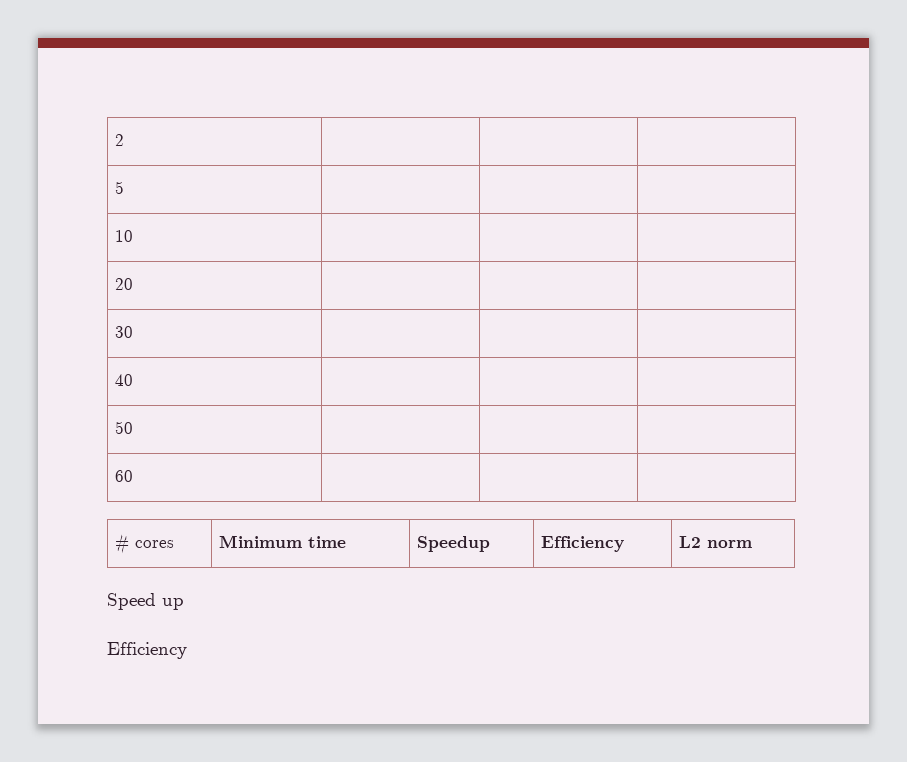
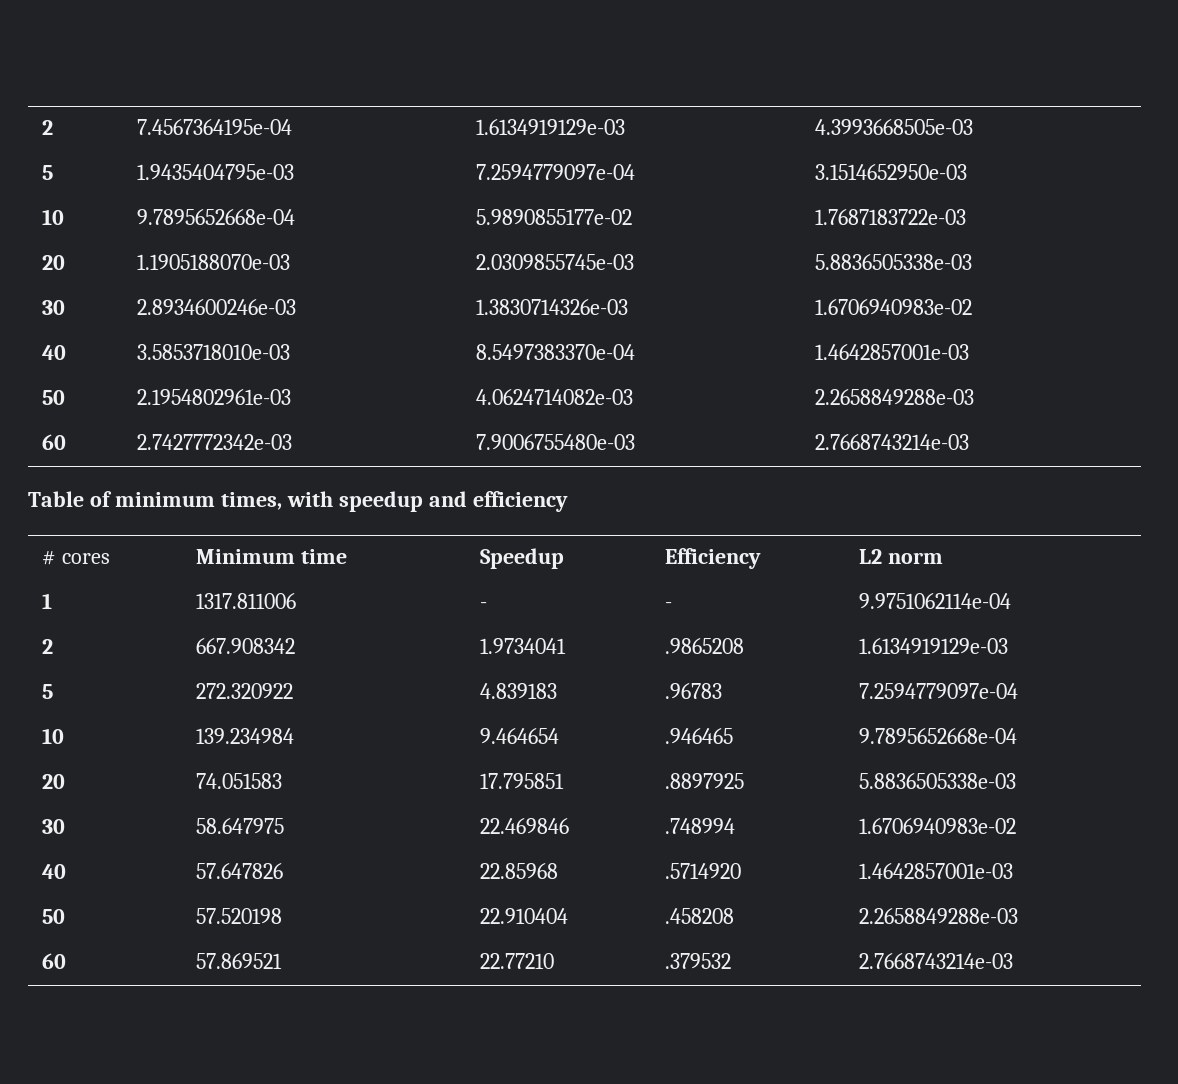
[115,134,125,146] [115,181,125,194] [115,230,134,242] [115,278,134,290] [115,326,134,338] [115,374,134,386] [115,421,134,434] [115,470,134,482] 2 | | | // 5 | | | // 10 | | | // 20 | | | // 30 | | | // 40 | | | // 50 | | | // 60 | | | -> [41,120,53,135] [136,119,292,135] [475,119,625,135] [814,119,973,135] [41,165,53,180] [136,164,294,180] [475,164,635,180] [814,164,967,180] [41,209,64,225] [136,209,295,225] [475,209,632,225] [814,209,966,225] [41,255,65,270] [136,254,290,270] [475,254,634,270] [814,254,972,270] [41,300,65,315] [136,299,296,315] [475,299,628,315] [814,299,972,315] [41,345,66,360] [136,344,290,360] [475,344,635,360] [814,344,969,360] [41,390,65,405] [136,389,291,405] [475,389,633,405] [814,389,974,405] [41,434,66,450] [136,434,292,450] [475,434,635,450] [814,434,969,450] [28,491,568,512] 2 | 7.4567364195e-04 | 1.6134919129e-03 | 4.3993668505e-03 // 5 | 1.9435404795e-03 | 7.2594779097e-04 | 3.1514652950e-03 // 10 | 9.7895652668e-04 | 5.9890855177e-02 | 1.7687183722e-03 // 20 | 1.1905188070e-03 | 2.0309855745e-03 | 5.8836505338e-03 // 30 | 2.8934600246e-03 | 1.3830714326e-03 | 1.6706940983e-02 // 40 | 3.5853718010e-03 | 8.5497383370e-04 | 1.4642857001e-03 // 50 | 2.1954802961e-03 | 4.0624714082e-03 | 2.2658849288e-03 // 60 | 2.7427772342e-03 | 7.9006755480e-03 | 2.7668743214e-03 // Table of minimum times, with speedup and efficiency
[107,593,184,610] [107,642,187,659] // Speed up // Efficiency -> [41,593,52,609] [195,593,296,609] [479,602,487,609] [664,602,672,609] [858,593,1011,609] [41,639,53,654] [195,638,295,654] [479,638,566,654] [664,638,744,654] [858,638,1008,654] [41,684,53,699] [195,683,293,699] [479,683,557,699] [664,683,722,699] [858,683,1018,699] [41,728,64,744] [195,728,294,744] [479,728,559,744] [664,728,733,744] [858,728,1017,744] [41,774,65,789] [195,773,282,789] [479,773,564,789] [664,773,744,789] [858,773,1016,789] [41,819,65,834] [195,818,284,834] [479,818,569,834] [664,818,735,834] [858,818,1016,834] [41,864,66,879] [195,863,283,879] [479,863,558,879] [664,863,741,879] [858,863,1013,879] [41,909,65,924] [195,908,282,924] [479,908,568,924] [664,908,734,924] [858,908,1018,924] [41,953,66,969] [195,953,282,969] [479,953,554,969] [664,953,731,969] [858,953,1013,969] // 1 | 1317.811006 | - | - | 9.9751062114e-04 // 2 | 667.908342 | 1.9734041 | .9865208 | 1.6134919129e-03 // 5 | 272.320922 | 4.839183 | .96783 | 7.2594779097e-04 // 10 | 139.234984 | 9.464654 | .946465 | 9.7895652668e-04 // 20 | 74.051583 | 17.795851 | .8897925 | 5.8836505338e-03 // 30 | 58.647975 | 22.469846 | .748994 | 1.6706940983e-02 // 40 | 57.647826 | 22.85968 | .5714920 | 1.4642857001e-03 // 50 | 57.520198 | 22.910404 | .458208 | 2.2658849288e-03 // 60 | 57.869521 | 22.77210 | .379532 | 2.7668743214e-03

